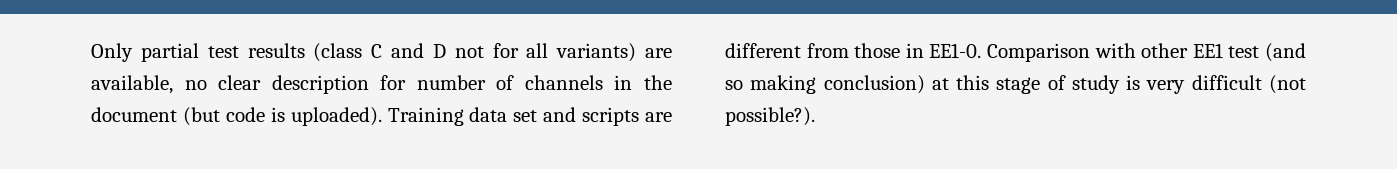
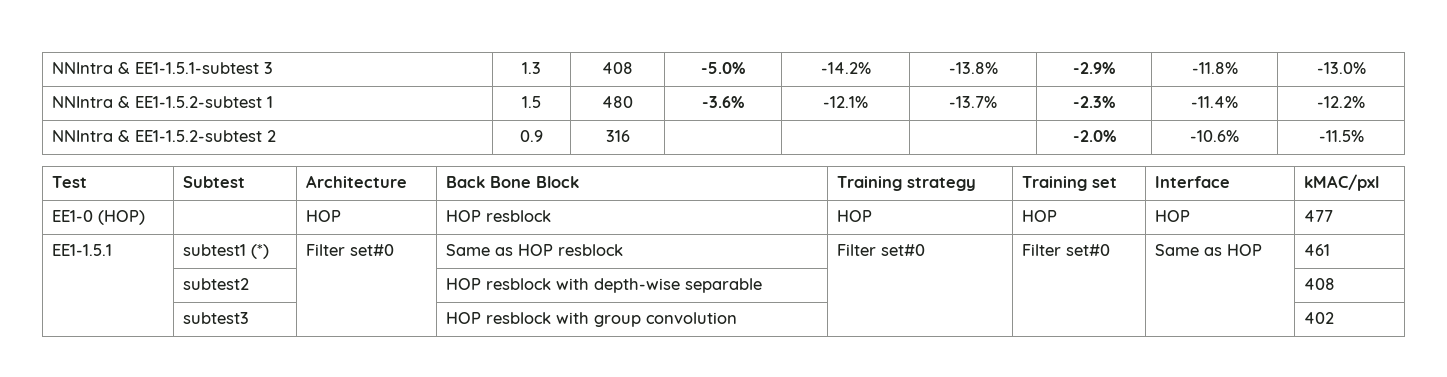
[91,43,672,62] [91,75,672,94] [91,107,672,126] [725,43,1306,62] [725,75,1306,94] [725,107,815,126] Only partial test results (class C and D not for all variants) are available, no clear description for number of channels in the document (but code is uploaded). Training data set and scripts are different from those in EE1-0. Comparison with other EE1 test (and so making conclusion) at this stage of study is very difficult (not possible?). -> [51,62,273,74] [522,62,541,74] [602,62,633,74] [701,62,745,74] [820,62,871,74] [948,62,998,74] [1073,62,1115,74] [1191,62,1238,74] [1316,62,1366,74] [51,96,273,108] [522,96,541,108] [602,96,633,108] [702,96,744,108] [823,96,868,108] [949,96,997,108] [1073,96,1115,108] [1191,96,1238,108] [1317,96,1365,108] [51,130,276,142] [520,130,543,142] [605,130,630,142] [1072,130,1116,142] [1190,130,1239,142] [1318,130,1364,142] [51,176,87,188] [182,176,245,188] [305,175,407,188] [445,176,579,188] [836,176,976,191] [1021,176,1117,191] [1154,176,1230,188] [1303,174,1379,191] [51,210,145,225] [305,210,341,222] [445,210,551,222] [836,210,872,222] [1021,210,1057,222] [1154,210,1190,222] [1303,210,1333,222] [51,244,112,256] [182,244,269,259] [305,244,394,256] [445,244,623,256] [836,244,925,256] [1021,244,1110,256] [1154,244,1262,256] [1303,244,1330,256] [182,278,249,290] [445,278,762,293] [1303,278,1335,290] [182,312,249,324] [445,312,737,327] [1303,312,1334,324] NNIntra & EE1-1.5.1-subtest 3 | 1.3 | 408 | -5.0% | -14.2% | -13.8% | -2.9% | -11.8% | -13.0% // NNIntra & EE1-1.5.2-subtest 1 | 1.5 | 480 | -3.6% | -12.1% | -13.7% | -2.3% | -11.4% | -12.2% // NNIntra & EE1-1.5.2-subtest 2 | 0.9 | 316 | | | | -2.0% | -10.6% | -11.5% // Test | Subtest | Architecture | Back Bone Block | Training strategy | Training set | Interface | kMAC/pxl // EE1-0 (HOP) | | HOP | HOP resblock | HOP | HOP | HOP | 477 // EE1-1.5.1 | subtest1 (*) | Filter set#0 | Same as HOP resblock | Filter set#0 | Filter set#0 | Same as HOP | 461 // | subtest2 | | HOP resblock with depth-wise separable | | | | 408 // | subtest3 | | HOP resblock with group convolution | | | | 402

